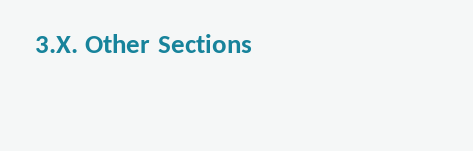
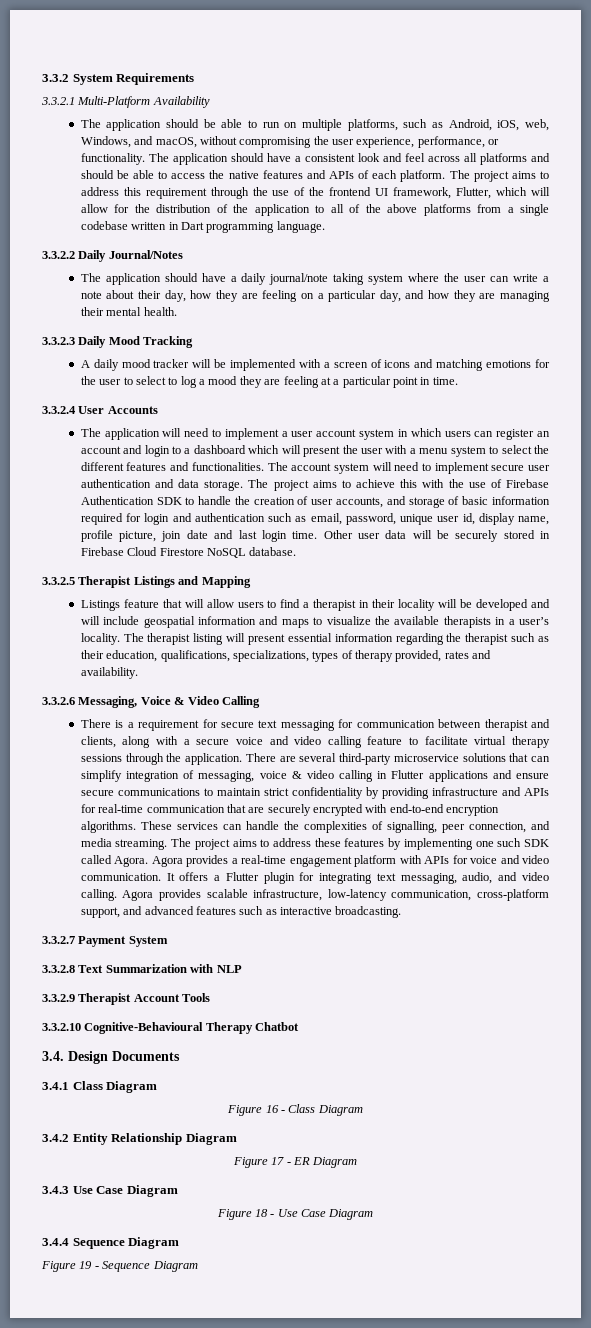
[35,34,252,53] 3.X. Other Sections -> [42,73,195,85] [41,96,210,108] [80,119,549,131] [80,136,500,148] [80,153,551,165] [80,170,549,182] [80,187,550,199] [80,204,549,216] [80,221,325,233] [42,250,183,262] [80,273,549,285] [80,290,550,302] [80,307,177,316] [42,336,194,348] [80,359,551,371] [80,376,458,388] [42,406,158,414] [80,428,551,440] [80,445,549,457] [80,462,551,474] [80,479,550,491] [80,496,551,508] [80,513,550,525] [80,530,550,542] [80,547,297,558] [42,576,251,588] [80,599,550,611] [80,616,549,628] [80,633,549,645] [80,650,492,662] [80,667,138,679] [42,696,260,708] [80,719,551,731] [80,736,550,748] [80,753,550,765] [80,770,550,782] [80,787,550,799] [80,804,500,816] [80,821,550,833] [80,838,549,850] [80,855,549,867] [80,872,549,884] [80,889,549,901] [80,906,402,918] [42,936,168,947] [42,964,242,973] [42,993,211,1005] [42,1022,300,1034] [42,1051,180,1064] [42,1081,158,1093] [227,1104,363,1116] [42,1133,237,1145] [232,1157,358,1168] [42,1185,178,1197] [216,1209,374,1220] [42,1237,180,1249] [41,1261,198,1272] 3.3.2 System Requirements // 3.3.2.1 Multi-Platform Availability // The application should be able to run on multiple platforms, such as Android, iOS, web, Windows, and macOS, without compromising the user experience, performance, or functionality. The application should have a consistent look and feel across all platforms and should be able to access the native features and APIs of each platform. The project aims to address this requirement through the use of the frontend UI framework, Flutter, which will allow for the distribution of the application to all of the above platforms from a single codebase written in Dart programming language. // 3.3.2.2 Daily Journal/Notes // The application should have a daily journal/note taking system where the user can write a note about their day, how they are feeling on a particular day, and how they are managing their mental health. // 3.3.2.3 Daily Mood Tracking // A daily mood tracker will be implemented with a screen of icons and matching emotions for the user to select to log a mood they are feeling at a particular point in time. // 3.3.2.4 User Accounts // The application will need to implement a user account system in which users can register an account and login to a dashboard which will present the user with a menu system to select the different features and functionalities. The account system will need to implement secure user authentication and data storage. The project aims to achieve this with the use of Firebase Authentication SDK to handle the creation of user accounts, and storage of basic information required for login and authentication such as email, password, unique user id, display name, profile picture, join date and last login time. Other user data will be securely stored in Firebase Cloud Firestore NoSQL database. // 3.3.2.5 Therapist Listings and Mapping // Listings feature that will allow users to find a therapist in their locality will be developed and will include geospatial information and maps to visualize the available therapists in a user’s locality. The therapist listing will present essential information regarding the therapist such as their education, qualifications, specializations, types of therapy provided, rates and availability. // 3.3.2.6 Messaging, Voice & Video Calling // There is a requirement for secure text messaging for communication between therapist and clients, along with a secure voice and video calling feature to facilitate virtual therapy sessions through the application. There are several third-party microservice solutions that can simplify integration of messaging, voice & video calling in Flutter applications and ensure secure communications to maintain strict confidentiality by providing infrastructure and APIs for real-time communication that are securely encrypted with end-to-end encryption algorithms. These services can handle the complexities of signalling, peer connection, and media streaming. The project aims to address these features by implementing one such SDK called Agora. Agora provides a real-time engagement platform with APIs for voice and video communication. It offers a Flutter plugin for integrating text messaging, audio, and video calling. Agora provides scalable infrastructure, low-latency communication, cross-platform support, and advanced features such as interactive broadcasting. // 3.3.2.7 Payment System // 3.3.2.8 Text Summarization with NLP // 3.3.2.9 Therapist Account Tools // 3.3.2.10 Cognitive-Behavioural Therapy Chatbot // 3.4. Design Documents // 3.4.1 Class Diagram // Figure 16 - Class Diagram // 3.4.2 Entity Relationship Diagram // Figure 17 - ER Diagram // 3.4.3 Use Case Diagram // Figure 18 - Use Case Diagram // 3.4.4 Sequence Diagram // Figure 19 - Sequence Diagram

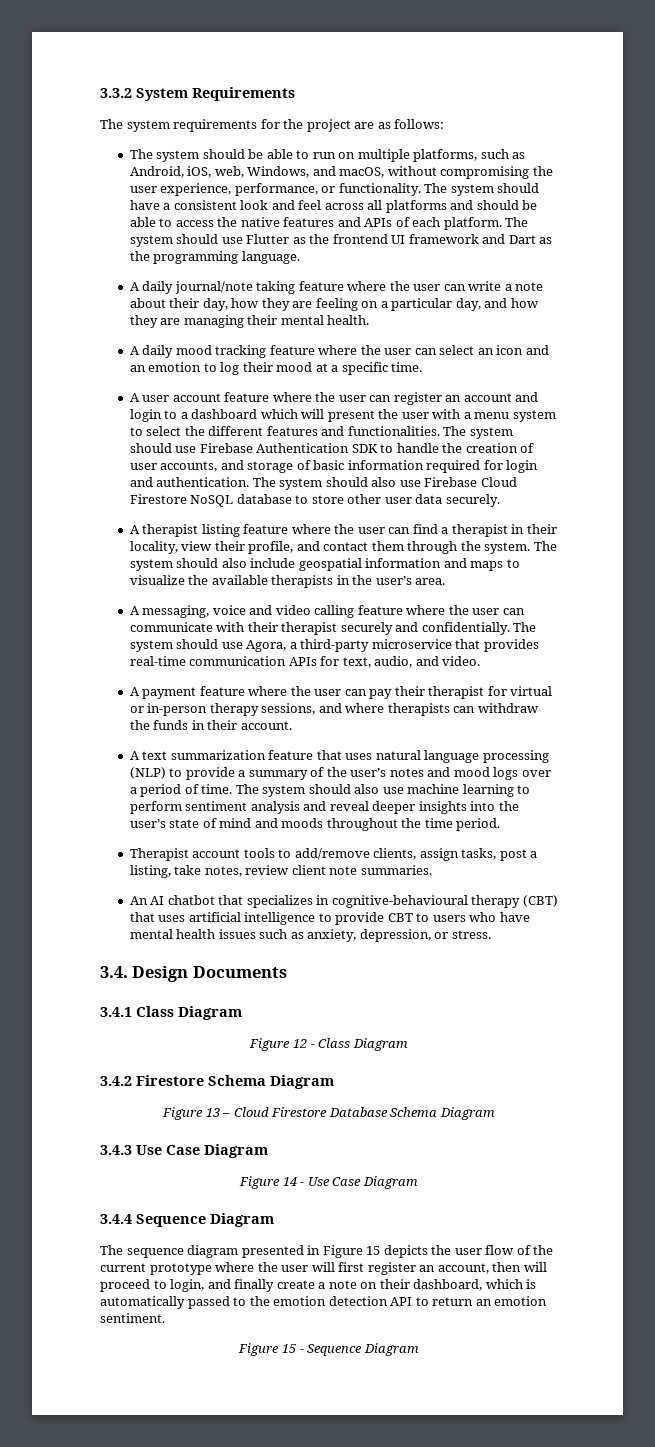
[41,96,210,108] [80,119,162,131] 3.3.2.1 Multi-Platform Availability // The application -> [100,119,445,132] [129,149,200,162] The system requirements for the project are as follows: // The system
[172,153,228,165] application -> [450,184,494,196] system
[473,171,549,182] [80,187,550,199] [80,204,549,216] [80,221,325,233] [42,250,183,262] [80,273,237,285] project aims to address this requirement through the use of the frontend UI framework, Flutter, which will allow for the distribution of the application to all of the above platforms from a single codebase written in Dart programming language. // 3.3.2.2 Daily Journal/Notes // The application should have a -> [129,234,553,247] [129,251,300,264] [129,282,140,291] system should use Flutter as the frontend UI framework and Dart as the programming language. // A
[368,274,404,285] system -> [298,281,344,291] feature
[42,336,194,348] // 3.3.2.3 Daily Mood Tracking -> (370, 320) none
[153,359,551,371] [80,376,458,388] [42,406,158,414] [80,428,471,440] tracker will be implemented with a screen of icons and matching emotions for the user to select to log a mood they are feeling at a particular point in time. // 3.3.2.4 User Accounts // The application will need to implement a user account system in which users -> [215,345,549,358] [129,362,423,375] [129,392,366,402] tracking feature where the user can select an icon and an emotion to log their mood at a specific time. // A user account feature where the user
[291,462,551,474] [80,479,502,491] account system will need to implement secure user authentication and data storage. The project aims to achieve this with the use of -> [469,427,513,439] [129,443,197,453] system should use
[194,513,550,525] [80,530,550,542] [80,547,297,558] [42,576,251,588] [80,599,277,611] authentication such as email, password, unique user id, display name, profile picture, join date and last login time. Other user data will be securely stored in Firebase Cloud Firestore NoSQL database. // 3.3.2.5 Therapist Listings and Mapping // Listings feature that will allow users to -> [156,477,517,490] [129,494,500,507] [129,524,411,537] authentication. The system should also use Firebase Cloud Firestore NoSQL database to store other user data securely. // A therapist listing feature where the user can
[398,599,550,611] [80,616,100,625] locality will be developed and will -> [129,541,557,554] [129,558,247,571] locality, view their profile, and contact them through the system. The system should also
[508,617,549,625] [80,633,549,645] [80,650,492,662] [80,667,138,679] [42,696,260,708] [80,719,551,731] [80,736,230,748] a user’s locality. The therapist listing will present essential information regarding the therapist such as their education, qualifications, specializations, types of therapy provided, rates and availability. // 3.3.2.6 Messaging, Voice & Video Calling // There is a requirement for secure text messaging for communication between therapist and clients, along with a secure -> [352,575,446,585] [129,605,210,618] the user’s area. // A messaging,
[409,736,550,748] [80,753,550,765] [80,770,550,782] [80,787,550,799] [80,804,500,816] [80,821,550,833] [80,838,549,850] [80,855,549,867] [80,872,549,884] [80,889,549,901] [80,906,402,918] [42,936,168,947] [42,964,242,973] [42,993,211,1005] [42,1022,300,1034] to facilitate virtual therapy sessions through the application. There are several third-party microservice solutions that can simplify integration of messaging, voice & video calling in Flutter applications and ensure secure communications to maintain strict confidentiality by providing infrastructure and APIs for real-time communication that are securely encrypted with end-to-end encryption algorithms. These services can handle the complexities of signalling, peer connection, and media streaming. The project aims to address these features by implementing one such SDK called Agora. Agora provides a real-time engagement platform with APIs for voice and video communication. It offers a Flutter plugin for integrating text messaging, audio, and video calling. Agora provides scalable infrastructure, low-latency communication, cross-platform support, and advanced features such as interactive broadcasting. // 3.3.2.7 Payment System // 3.3.2.8 Text Summarization with NLP // 3.3.2.9 Therapist Account Tools // 3.3.2.10 Cognitive-Behavioural Therapy Chatbot -> [406,605,525,615] [129,622,537,635] [129,639,539,652] [129,656,481,668] [129,686,553,699] [129,703,539,716] [129,720,292,730] [129,750,549,763] [129,767,551,780] [129,784,531,797] [129,801,519,814] [129,818,501,831] [129,848,538,861] [129,865,432,878] [129,895,558,908] [129,912,530,925] [129,929,491,942] where the user can communicate with their therapist securely and confidentially. The system should use Agora, a third-party microservice that provides real-time communication APIs for text, audio, and video. // A payment feature where the user can pay their therapist for virtual or in-person therapy sessions, and where therapists can withdraw the funds in their account. // A text summarization feature that uses natural language processing (NLP) to provide a summary of the user’s notes and mood logs over a period of time. The system should also use machine learning to perform sentiment analysis and reveal deeper insights into the user’s state of mind and moods throughout the time period. // Therapist account tools to add/remove clients, assign tasks, post a listing, take notes, review client note summaries. // An AI chatbot that specializes in cognitive-behavioural therapy (CBT) that uses artificial intelligence to provide CBT to users who have mental health issues such as anxiety, depression, or stress.
[265,1105,279,1113] 16 -> [292,1039,307,1048] 12
[72,1133,237,1145] [232,1157,310,1168] Entity Relationship Diagram // Figure 17 - ER -> [136,1075,334,1089] [162,1107,438,1120] Firestore Schema Diagram // Figure 13 – Cloud Firestore Database Schema
[254,1209,268,1217] 18 -> [282,1177,297,1186] 14
[41,1261,93,1272] Figure 19 -> [100,1245,554,1258] [100,1262,547,1275] [100,1279,537,1292] [100,1296,548,1309] [100,1313,165,1323] [238,1343,296,1356] The sequence diagram presented in Figure 15 depicts the user flow of the current prototype where the user will first register an account, then will proceed to login, and finally create a note on their dashboard, which is automatically passed to the emotion detection API to return an emotion sentiment. // Figure 15

